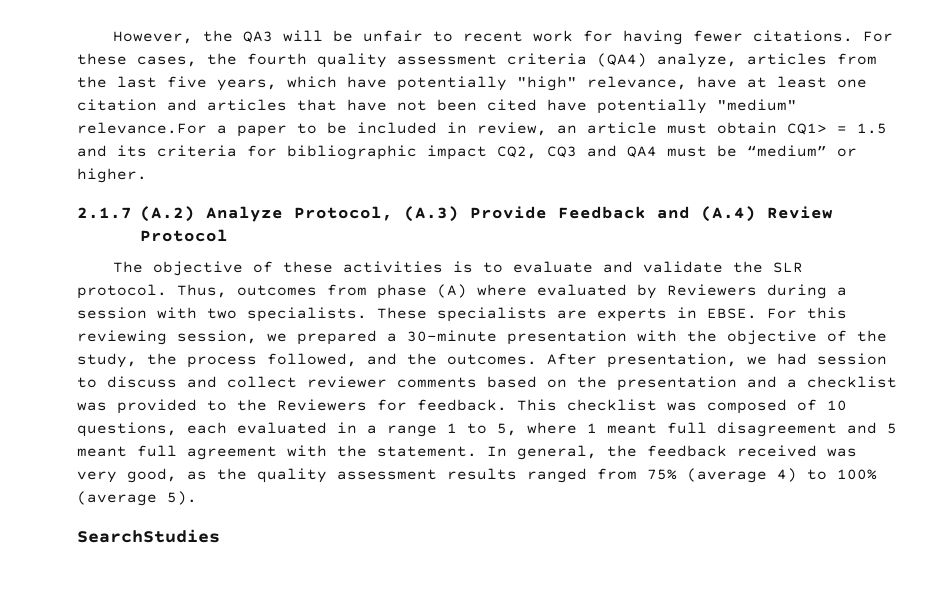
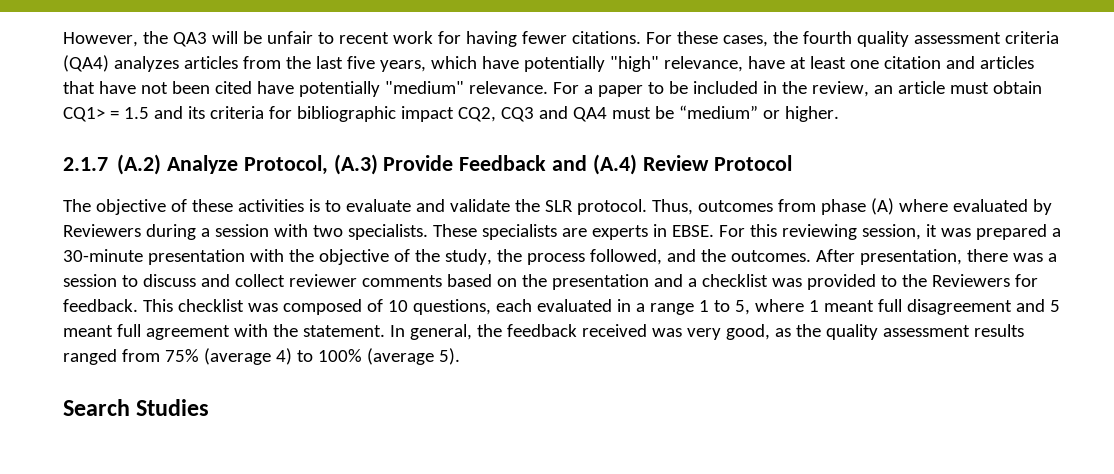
[657,53,737,68] analyze, -> [113,56,179,72] analyzes
[77,122,207,134] relevance.For -> [468,81,579,94] relevance. For
(467, 128) none -> [781,81,807,94] the
[267,333,287,342] we -> [925,224,971,237] it was
[747,353,807,365] we had -> [966,249,1057,262] there was a
[77,529,220,543] SearchStudies -> [63,399,210,416] Search Studies

